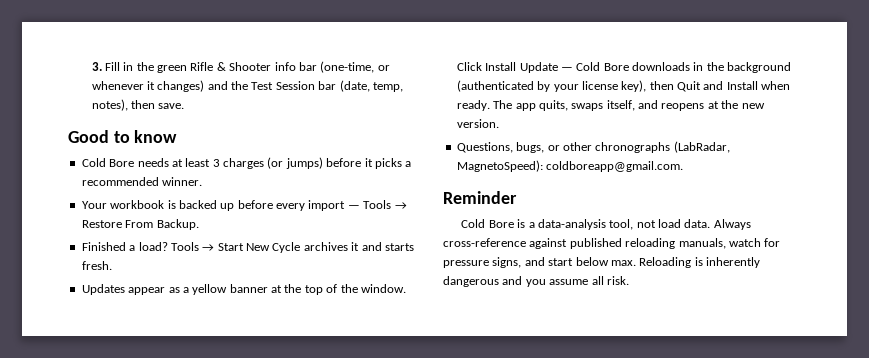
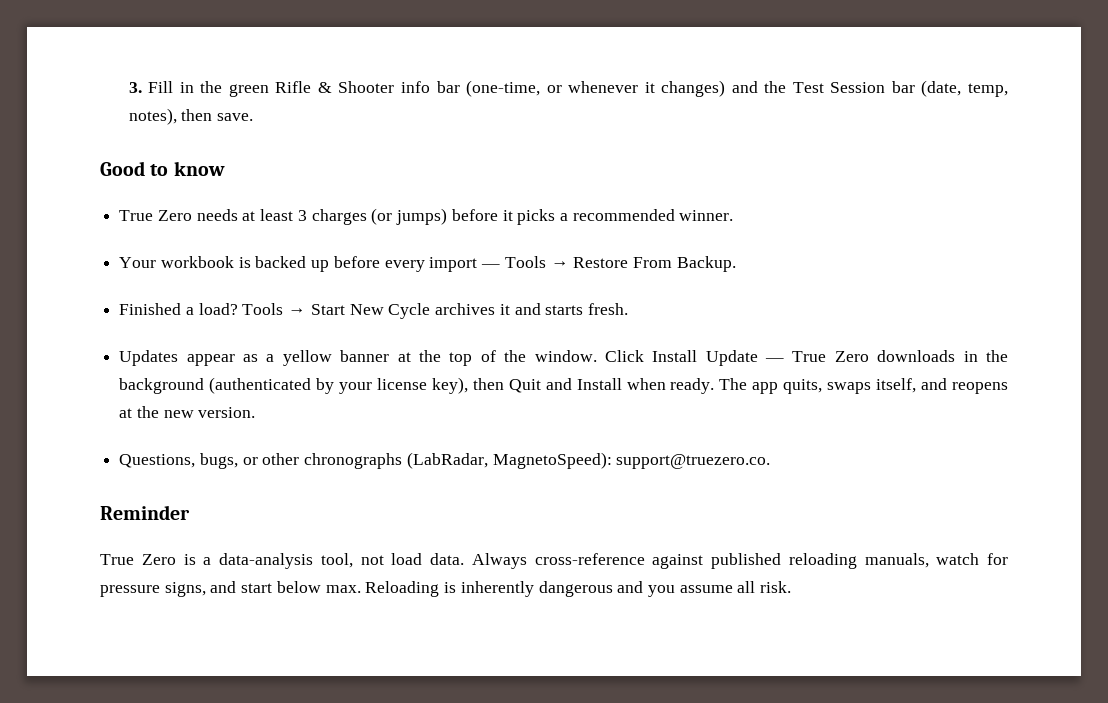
[81,158,135,167] Cold Bore -> [119,210,192,221] True Zero
[576,62,629,71] Cold Bore -> [792,351,869,362] True Zero
[546,161,684,172] coldboreapp@gmail.com. -> [616,454,771,469] support@truezero.co.
[461,219,514,228] Cold Bore -> [100,554,176,565] True Zero

